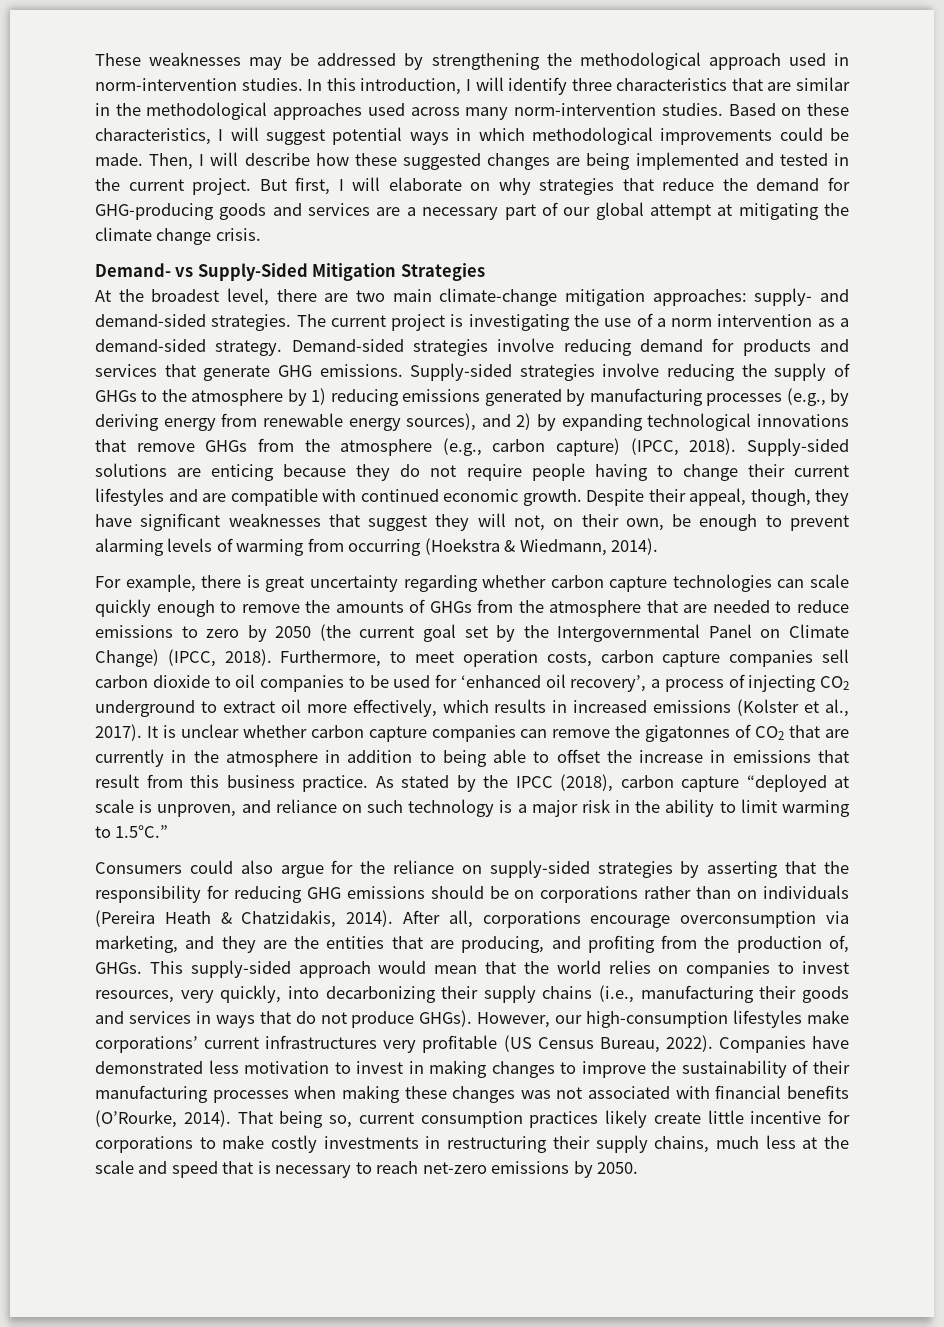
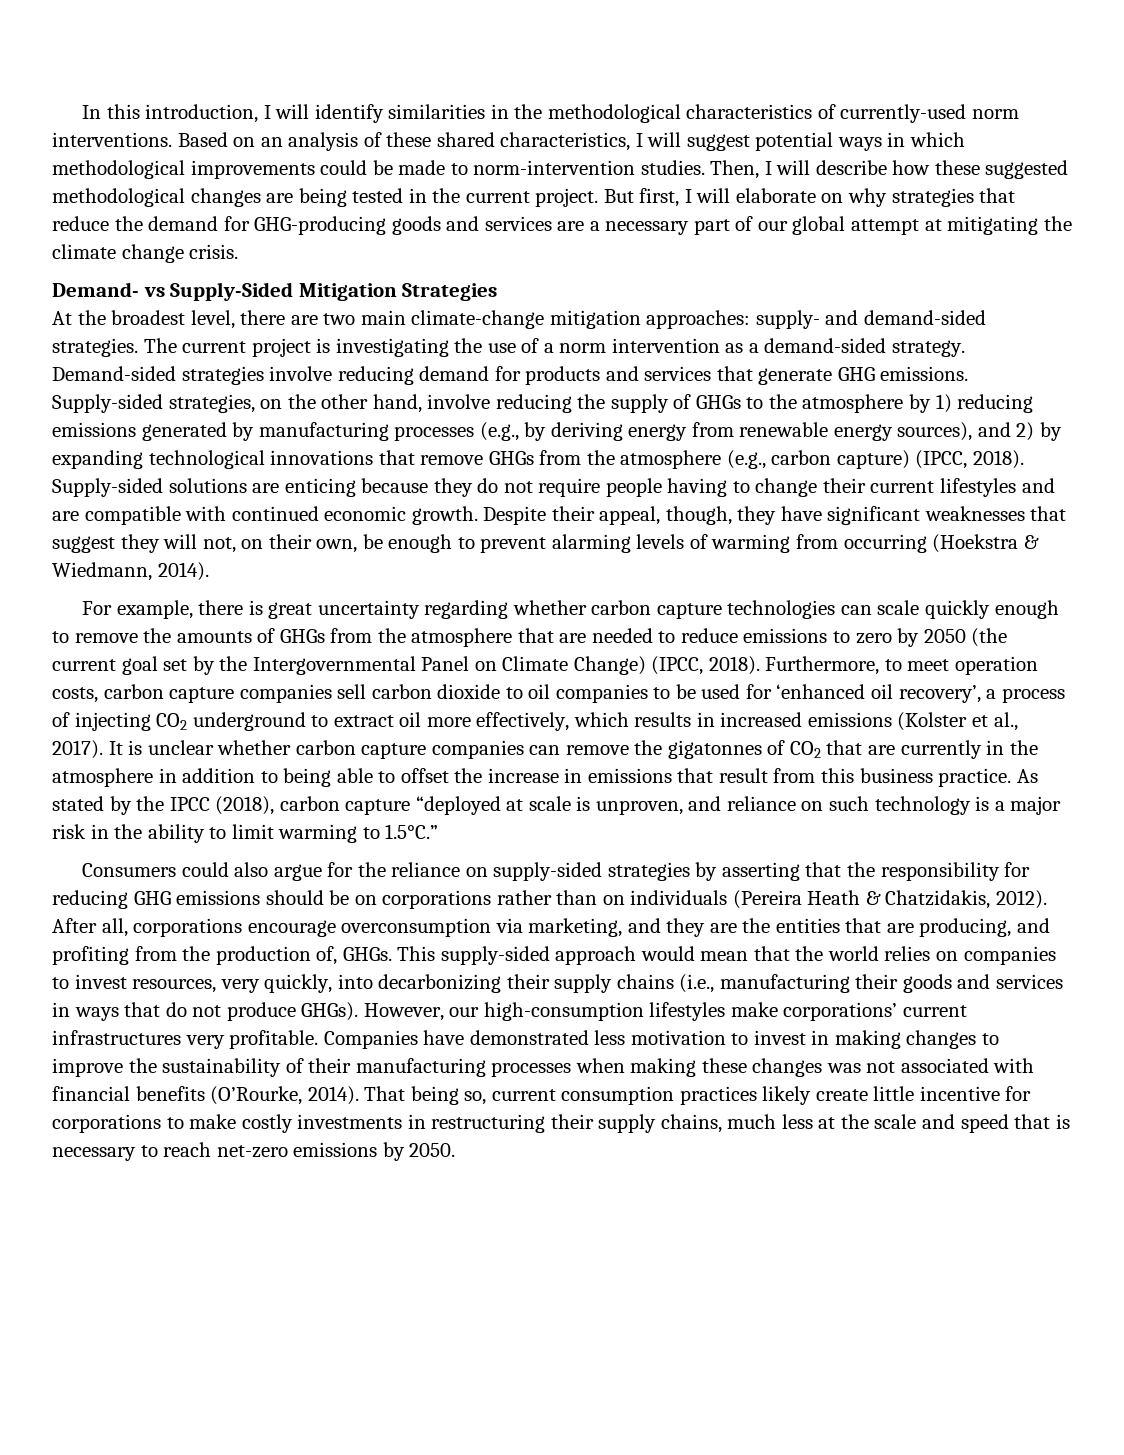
[95,52,849,70] [95,78,303,91] These weaknesses may be addressed by strengthening the methodological approach used in norm-intervention studies. -> (82, 112) none
[571,77,850,91] [95,102,850,120] three characteristics that are similar in the methodological approaches used across many norm-intervention studies. Based on these -> [388,104,1019,123] [52,132,495,151] similarities in the methodological characteristics of currently-used norm interventions. Based on an analysis of these shared
[95,153,143,166] made. -> [398,160,705,175] made to norm-intervention studies.
(481, 161) none -> [52,188,185,207] methodological
[635,152,774,170] implemented and -> (347, 197) none
[519,364,595,381] strategies -> [168,394,422,413] strategies, on the other hand,
[346,910,394,927] 2014). -> [996,890,1048,909] 2012).
[422,1035,713,1053] profitable (US Census Bureau, 2022). -> [229,1030,319,1049] profitable.

